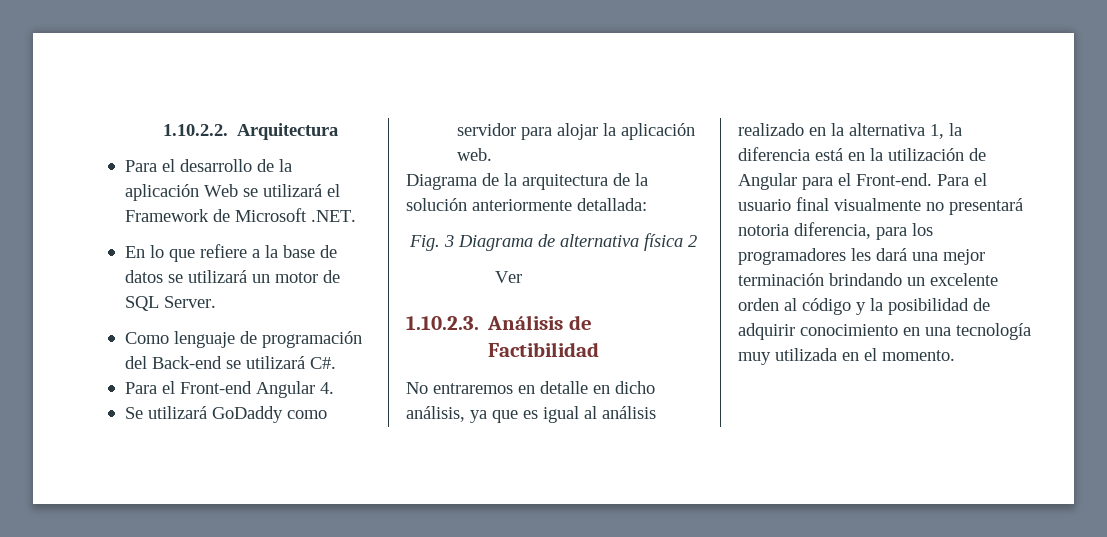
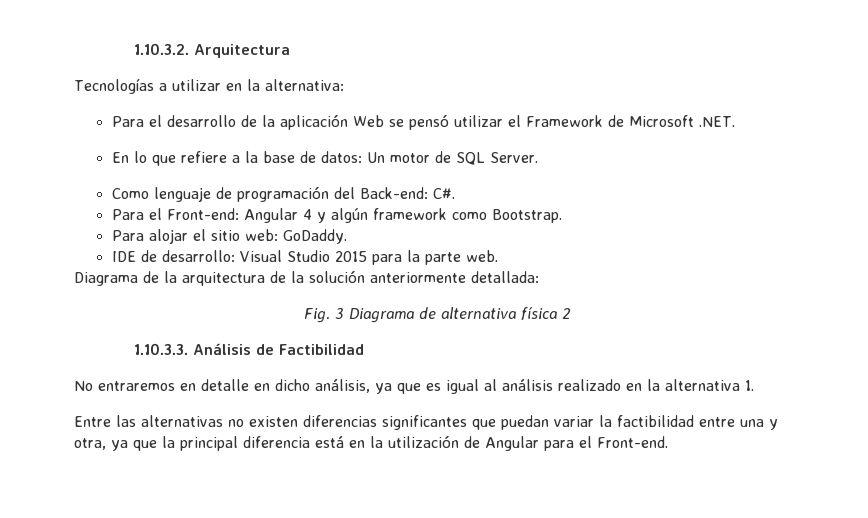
[162,124,228,136] 1.10.2.2. -> [133,43,189,55] 1.10.3.2.
(338, 131) none -> [74,78,344,94] // Tecnologías a utilizar en la alternativa:
[262,184,322,197] utilizará -> [408,114,503,130] pensó utilizar
[124,270,270,283] datos se utilizará un -> [320,151,385,163] datos: Un
[151,356,305,369] Back-end se utilizará -> [359,187,428,199] Back-end:
[179,381,334,398] [124,406,327,423] [456,123,695,140] Front-end Angular 4. // Se utilizará GoDaddy como servidor para alojar la aplicación -> [166,208,562,223] [111,229,347,244] [111,250,461,265] Front-end: Angular 4 y algún framework como Bootstrap. // Para alojar el sitio web: GoDaddy. // IDE de desarrollo: Visual Studio 2015 para la parte
[494,271,522,283] [406,316,479,330] Ver // 1.10.2.3. -> [133,343,188,355] 1.10.3.3.
[930,123,962,139] 1, la -> [745,380,754,391] [74,415,778,430] [74,436,238,451] 1. // Entre las alternativas no existen diferencias significantes que puedan variar la factibilidad entre una y otra, ya que la principal
[937,173,987,186] [738,197,1023,215] [738,222,933,240] [738,248,985,265] [738,273,998,286] [738,298,990,315] [738,323,1031,340] [738,348,955,365] Para el usuario final visualmente no presentará notoria diferencia, para los programadores les dará una mejor terminación brindando un excelente orden al código y la posibilidad de adquirir conocimiento en una tecnología muy utilizada en el momento. -> (668, 442) none

